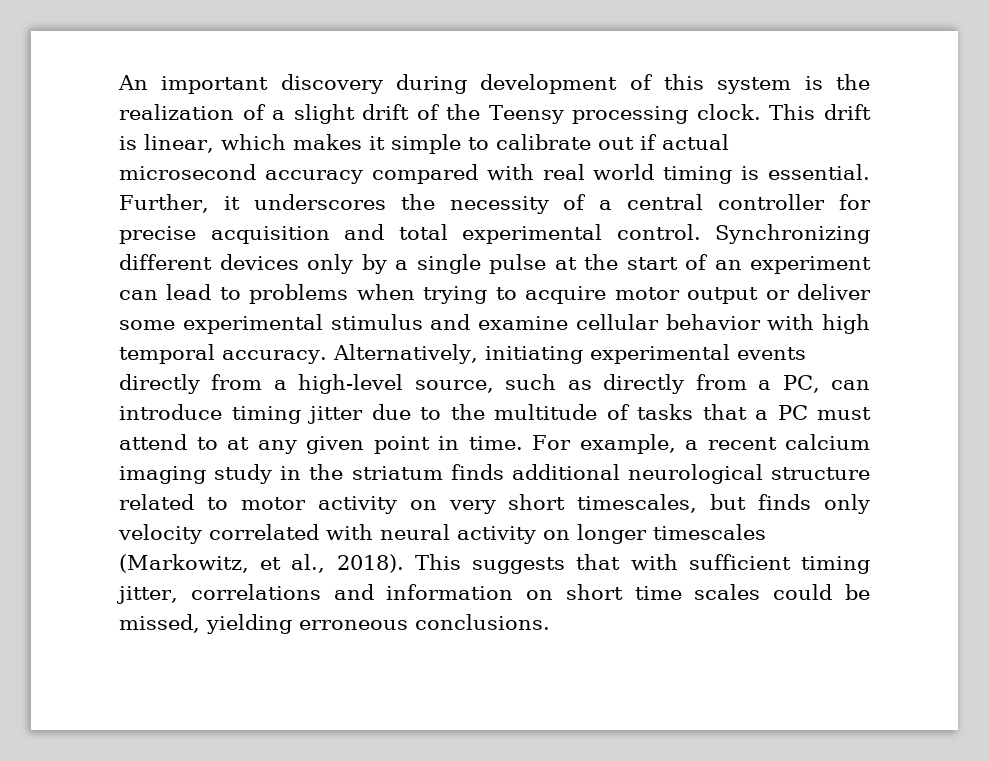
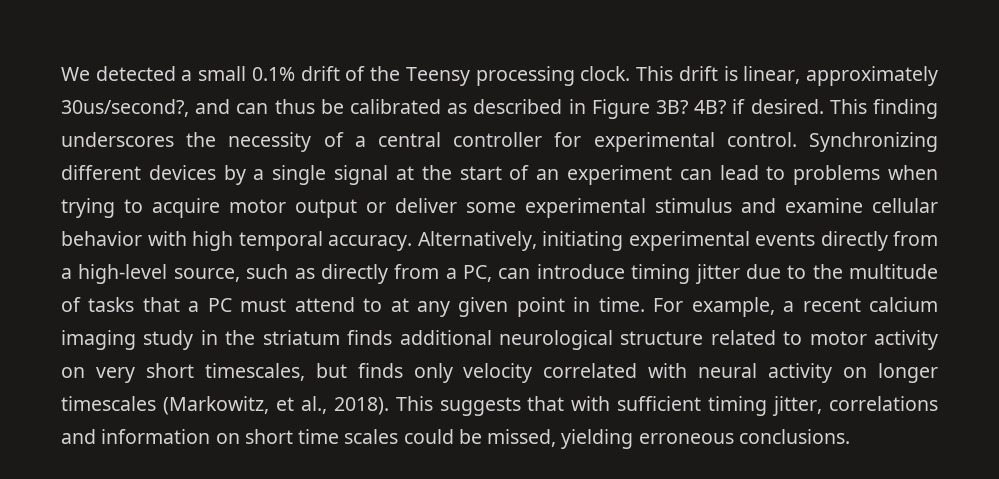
[118,74,870,94] [119,104,355,124] An important discovery during development of this system is the realization of a slight -> [61,66,295,81] We detected a small 0.1%
[220,134,729,154] [119,164,870,184] [119,194,240,213] which makes it simple to calibrate out if actual microsecond accuracy compared with real world timing is essential. Further, it -> [806,66,939,86] [61,99,939,119] approximately 30us/second?, and can thus be calibrated as described in Figure 3B? 4B? if desired. This finding
[119,224,448,244] precise acquisition and total -> (582, 139) none
[307,254,353,274] only -> (216, 172) none
[489,254,546,274] pulse -> [334,165,389,185] signal

